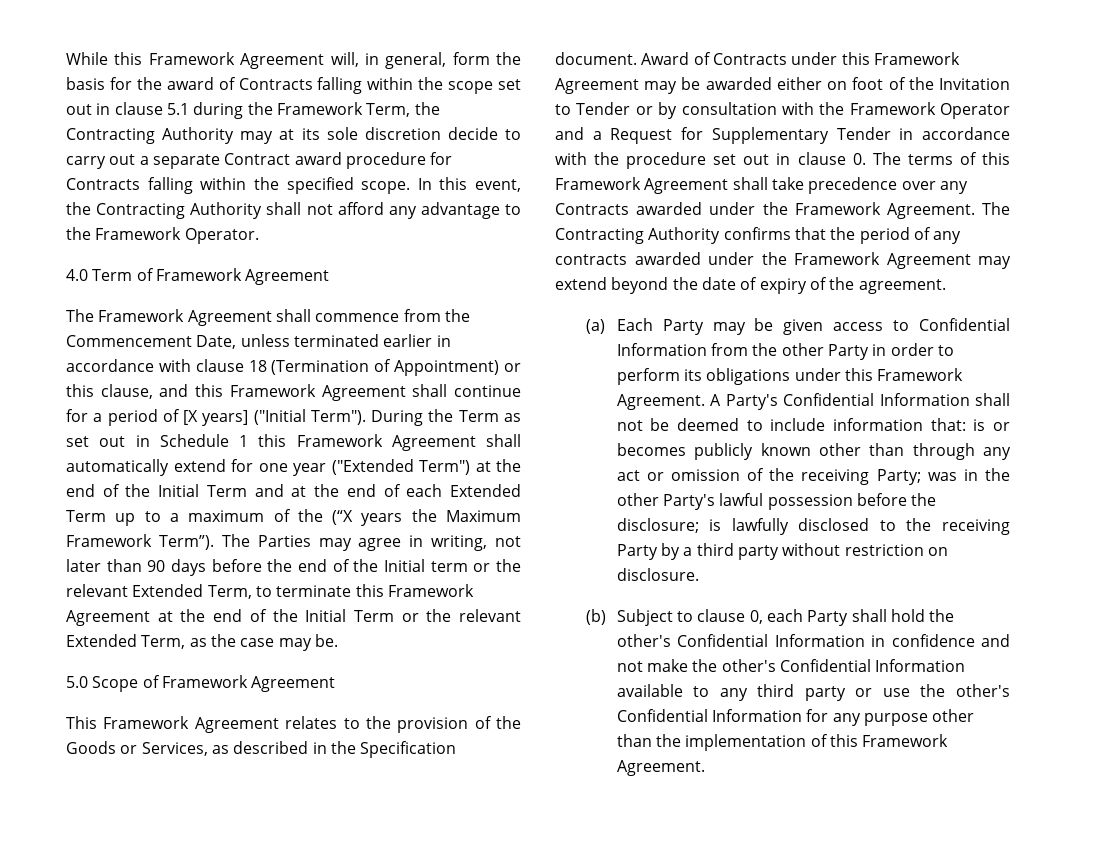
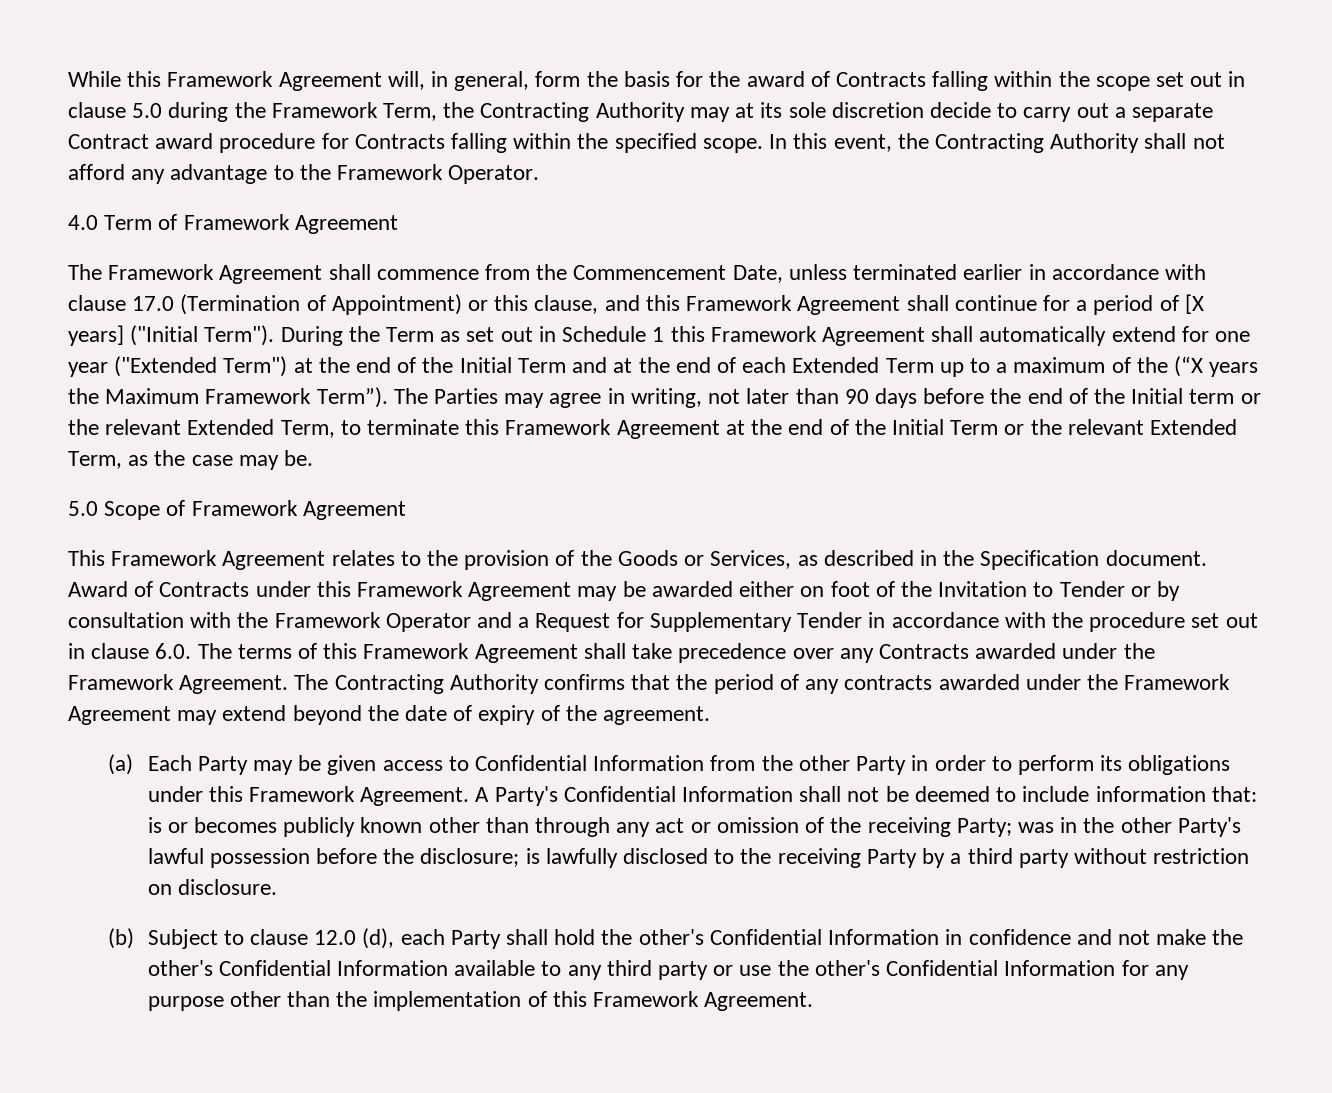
[166,103,189,115] 5.1 -> [132,103,163,118] 5.0
[248,360,267,372] 18 -> [132,296,175,311] 17.0
[852,153,866,165] 0. -> [155,643,192,659] 6.0.
[749,610,763,624] 0, -> [314,928,395,949] 12.0 (d),

